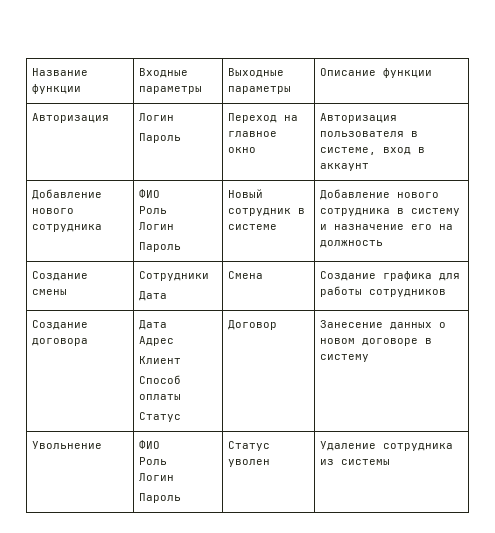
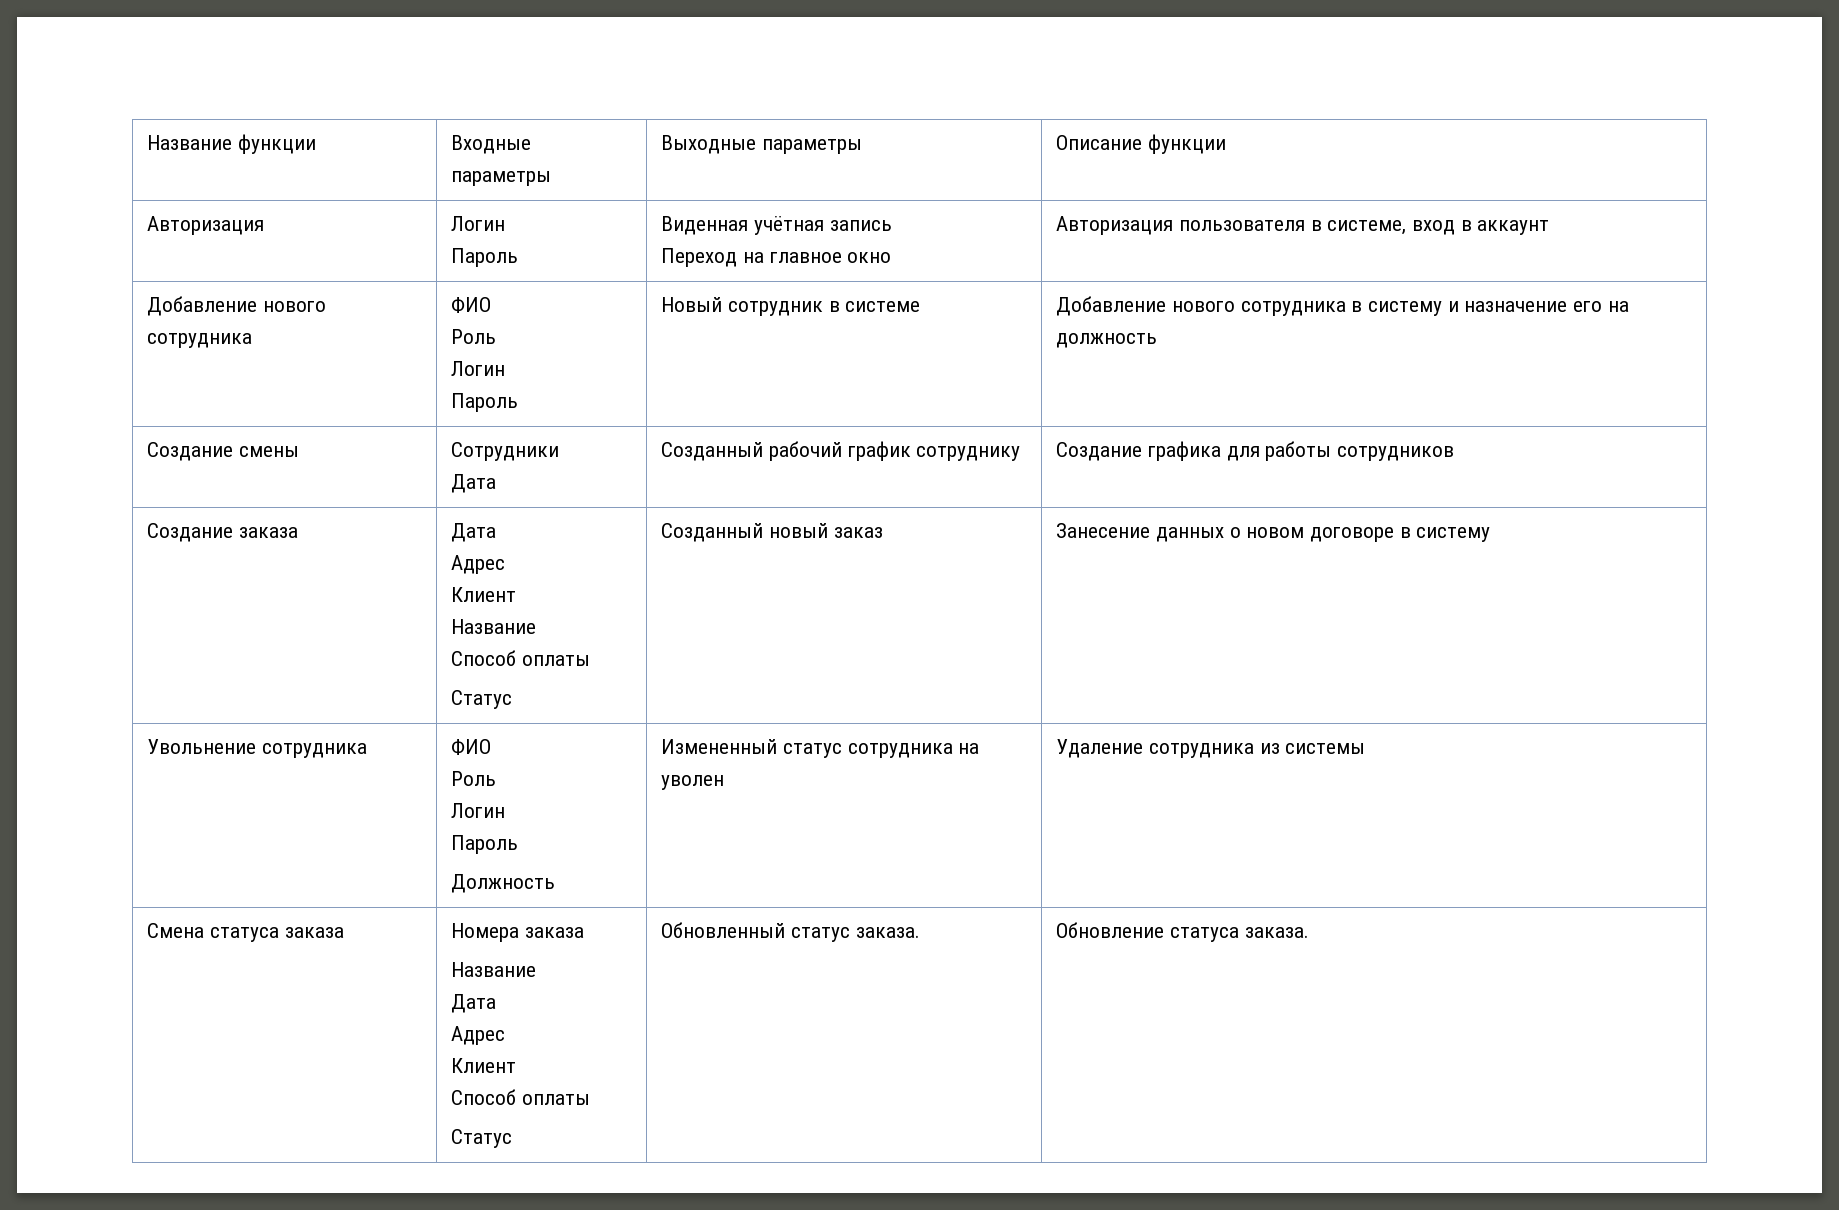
(181, 138) none -> [661,216,892,235] Виденная учётная запись //
[227,271,263,279] Смена -> [661,441,1021,461] Созданный рабочий график сотруднику
[31,338,88,346] [138,320,167,330] [138,336,174,346] [138,356,181,364] [138,375,181,384] [138,394,181,400] [138,412,181,422] [227,320,277,330] [319,320,446,330] [319,338,432,346] [319,354,369,362] [31,441,102,449] [138,440,160,449] [138,457,167,465] [138,473,174,481] [138,493,181,503] [227,441,270,451] [227,459,270,467] [319,441,453,451] [319,459,390,465] договора | Дата // Адрес // Клиент // Способ оплаты // Статус | Договор | Занесение данных о новом договоре в систему // Увольнение | ФИО // Роль // Логин // Пароль | Статус уволен | Удаление сотрудника из системы -> [239,527,299,538] [451,523,497,542] [451,555,506,574] [451,587,517,602] [451,619,537,634] [451,650,591,666] [451,690,513,709] [661,523,883,542] [1056,523,1491,542] [147,739,368,758] [451,739,492,755] [451,771,497,786] [451,803,506,818] [451,835,519,854] [451,874,556,893] [661,739,980,758] [661,775,725,790] [1056,739,1366,758] [147,923,344,942] [451,923,585,942] [451,962,537,977] [451,994,497,1013] [451,1026,506,1045] [451,1058,517,1073] [451,1089,591,1105] [451,1129,513,1148] [661,922,920,942] [1056,922,1309,942] заказа | Дата // Адрес // Клиент // Название // Способ оплаты // Статус | Созданный новый заказ | Занесение данных о новом договоре в систему // Увольнение сотрудника | ФИО // Роль // Логин // Пароль // Должность | Измененный статус сотрудника на уволен | Удаление сотрудника из системы // Смена статуса заказа | Номера заказа // Название // Дата // Адрес // Клиент // Способ оплаты // Статус | Обновленный статус заказа. | Обновление статуса заказа.

